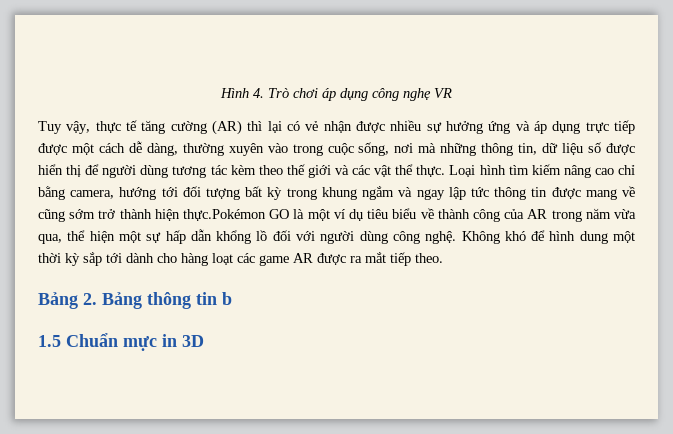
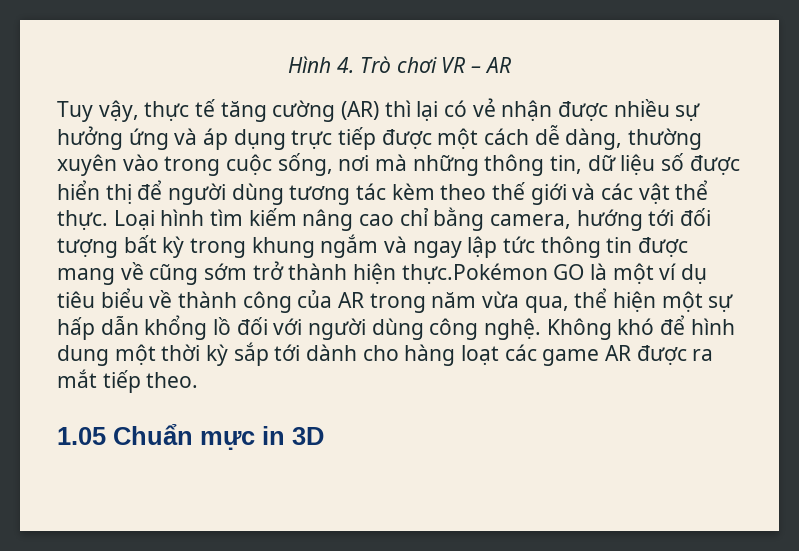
[322,88,431,101] áp dụng công nghẹ -> (437, 65) none
(452, 93) none -> [470,57,511,73] – AR
[38,292,232,309] [38,335,61,347] Bảng 2. Bảng thông tin b // 1.5 -> [57,427,106,445] 1.05

